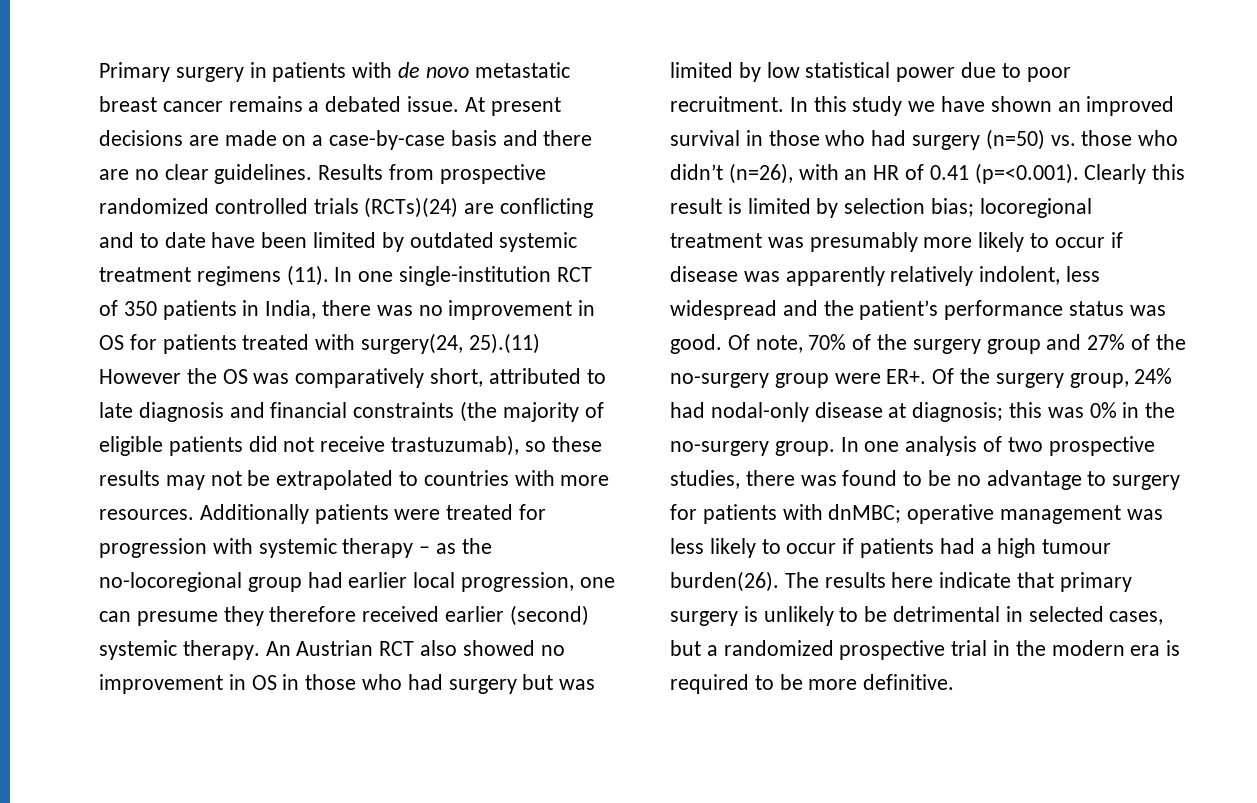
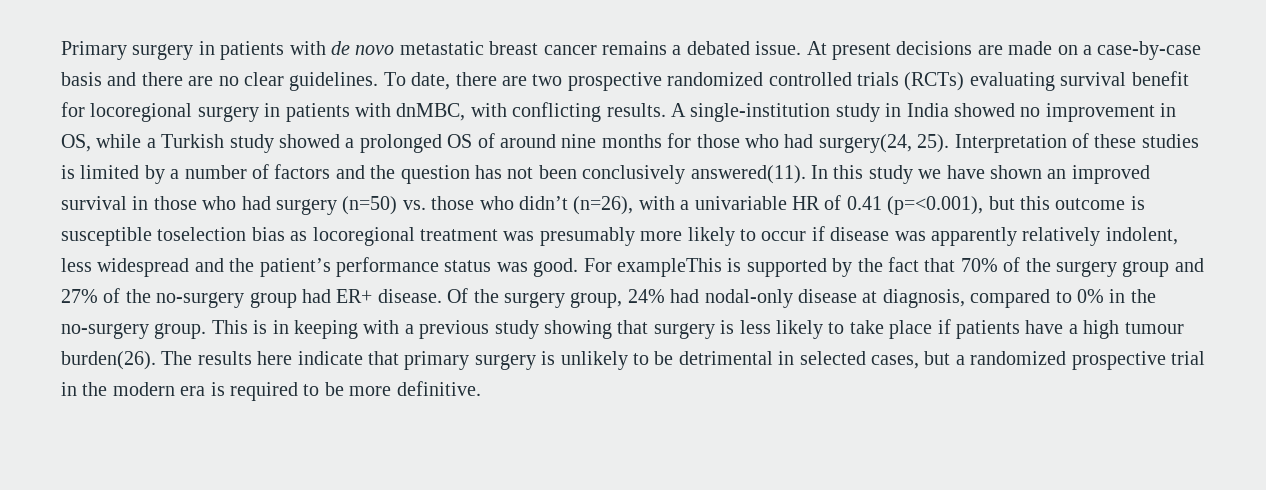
[318,164,546,184] [99,197,594,218] [99,232,578,252] [99,265,592,286] [99,300,596,320] [99,333,540,354] [99,368,606,388] [99,401,604,422] [99,435,602,456] [99,470,610,490] [99,504,547,524] [99,538,492,558] [99,572,615,592] [99,605,589,626] [99,640,565,660] [99,674,596,694] [670,62,1071,82] [670,96,784,112] Results from prospective randomized controlled trials (RCTs)(24) are conflicting and to date have been limited by outdated systemic treatment regimens (11). In one single-institution RCT of 350 patients in India, there was no improvement in OS for patients treated with surgery(24, 25).(11) However the OS was comparatively short, attributed to late diagnosis and financial constraints (the majority of eligible patients did not receive trastuzumab), so these results may not be extrapolated to countries with more resources. Additionally patients were treated for progression with systemic therapy – as the no-locoregional group had earlier local progression, one can presume they therefore received earlier (second) systemic therapy. An Austrian RCT also showed no improvement in OS in those who had surgery but was limited by low statistical power due to poor recruitment. -> [383,71,1189,91] [61,102,1177,122] [61,133,1199,153] [61,164,806,184] To date, there are two prospective randomized controlled trials (RCTs) evaluating survival benefit for locoregional surgery in patients with dnMBC, with conflicting results. A single-institution study in India showed no improvement in OS, while a Turkish study showed a prolonged OS of around nine months for those who had surgery(24, 25). Interpretation of these studies is limited by a number of factors and the question has not been conclusively answered(11).
[844,169,868,180] an -> [680,196,787,210] a univariable
[974,163,1186,184] [670,198,975,218] (p=<0.001). Clearly this result is limited by selection bias; -> [887,196,1145,215] [61,227,308,246] (p=<0.001), but this outcome is susceptible toselection bias as
[727,334,803,353] Of note, -> [583,257,956,277] For exampleThis is supported by the fact that
[834,369,927,384] were ER+. -> [302,289,442,303] had ER+ disease.
[912,402,1084,422] diagnosis; this was -> [882,289,1072,308] diagnosis, compared to
[840,436,1155,456] [670,470,1181,490] [670,504,1163,524] In one analysis of two prospective studies, there was found to be no advantage to surgery for patients with dnMBC; operative management was -> [211,320,735,339] This is in keeping with a previous study showing that surgery is
[786,543,837,554] occur -> [849,320,933,339] take place
[939,538,975,554] had -> [1025,320,1064,334] have

